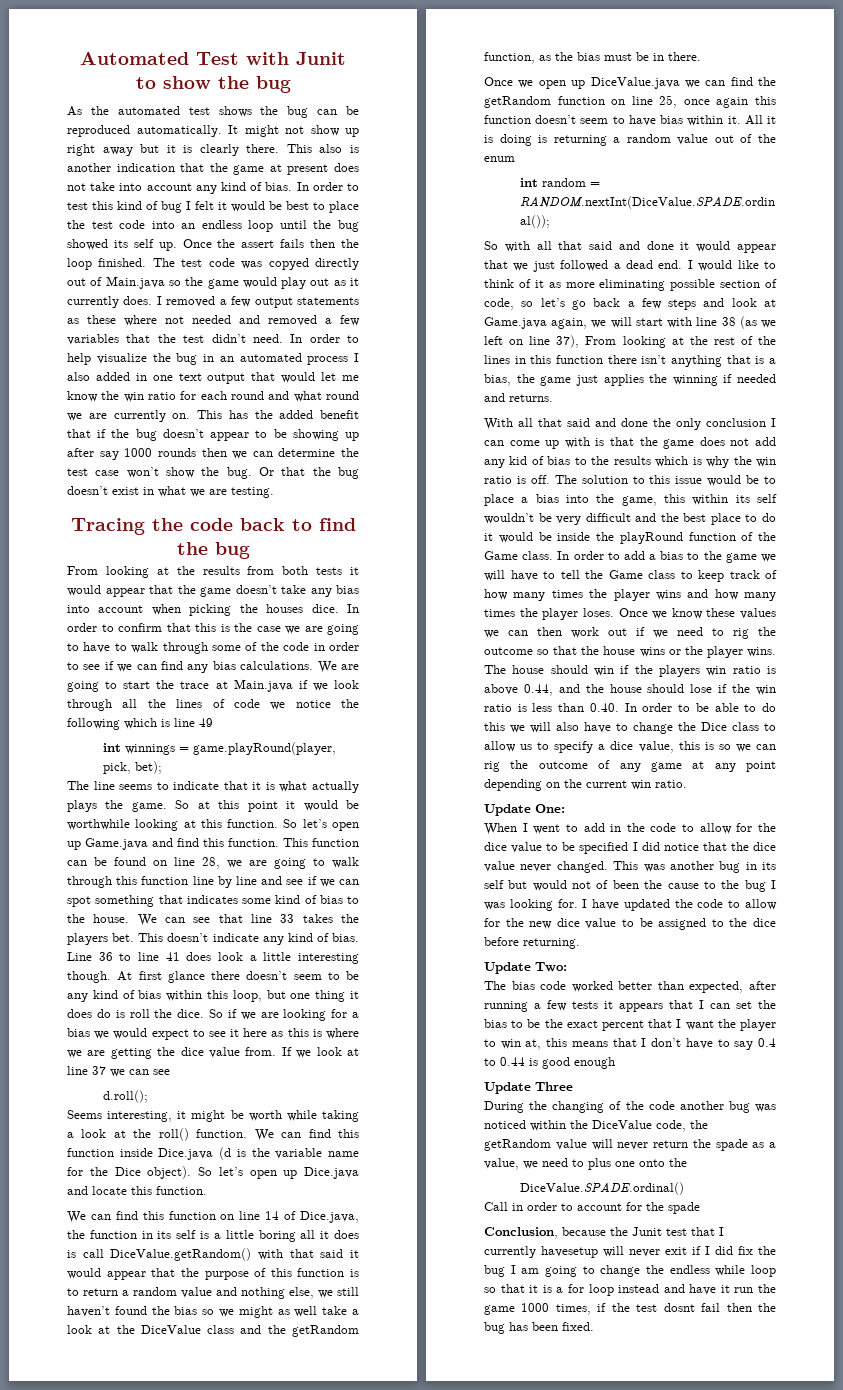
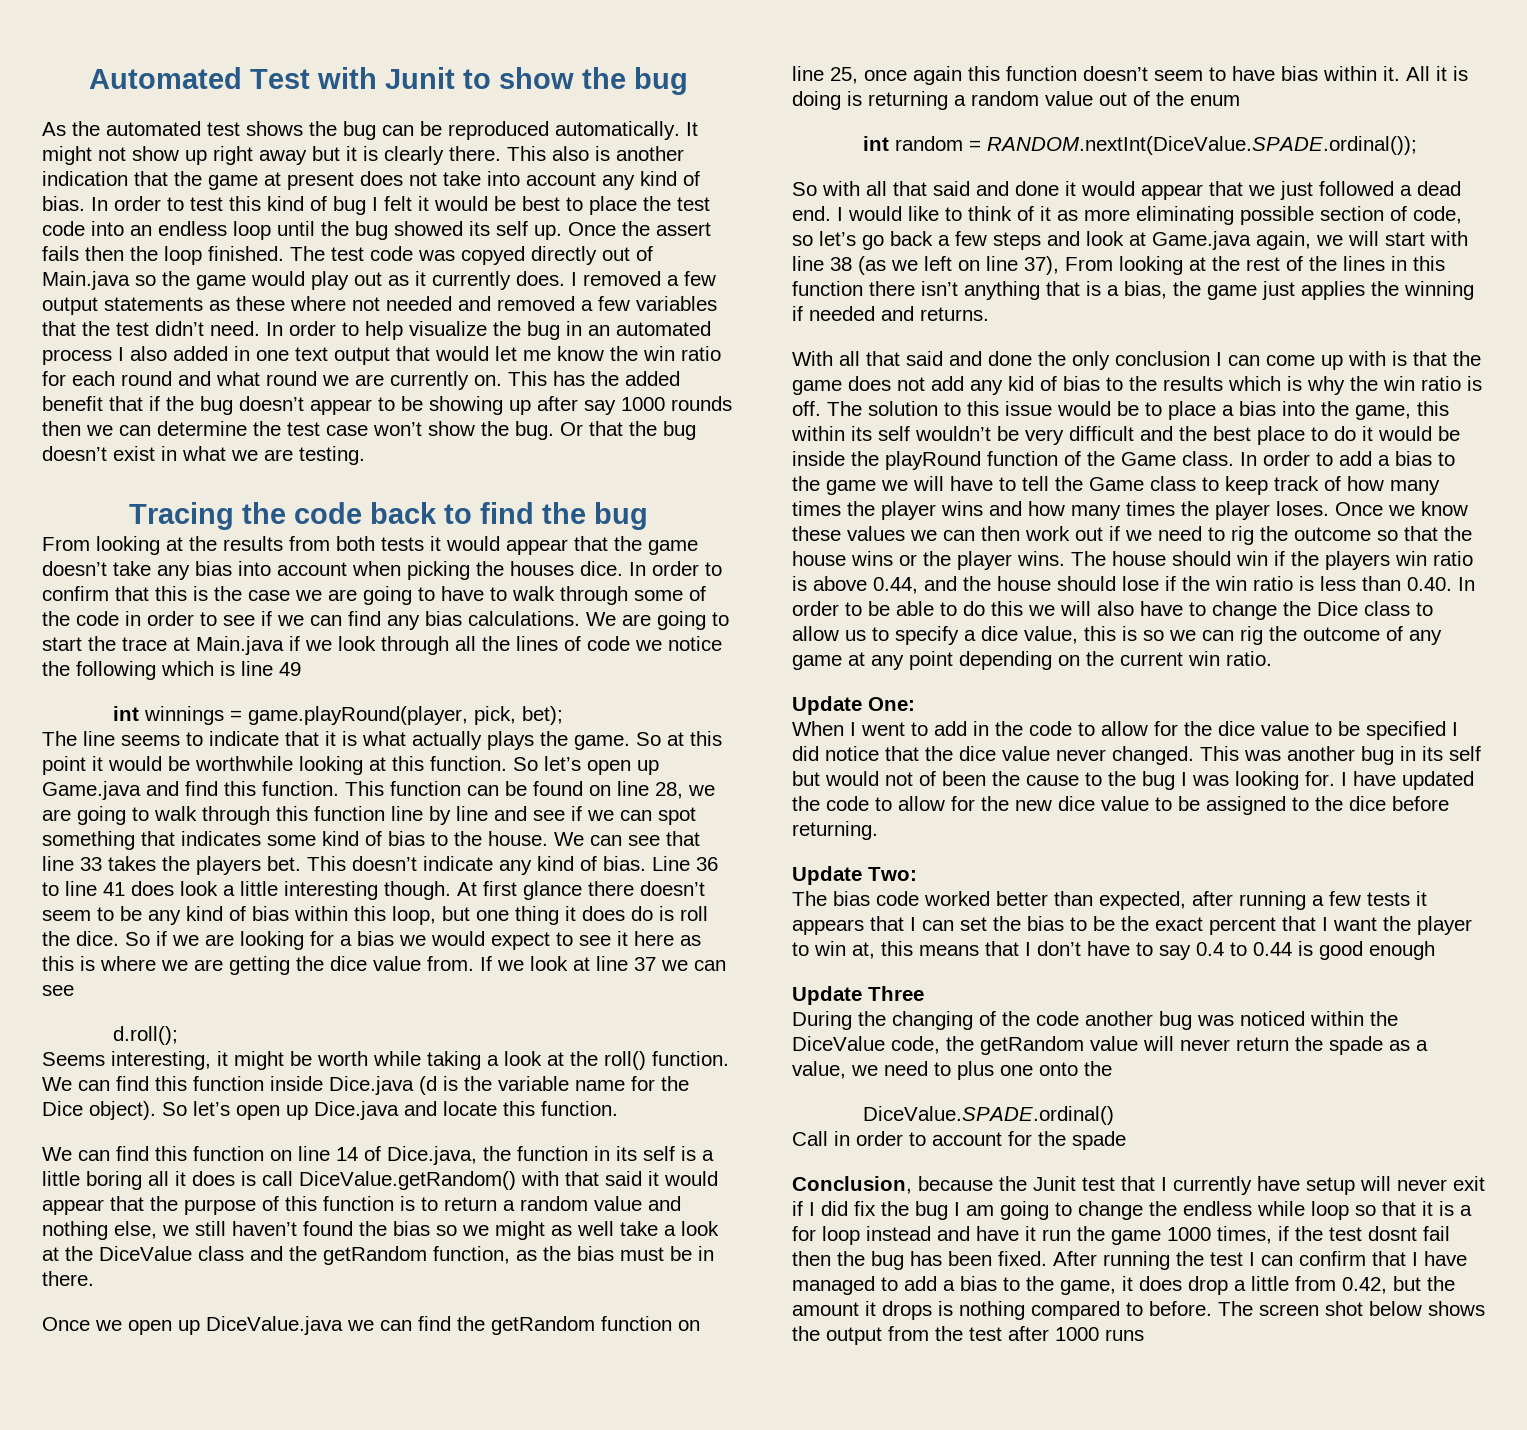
[541,1246,598,1258] havesetup -> [1257,1176,1355,1195] have setup
(594, 1326) none -> [1053,1251,1467,1270] [792,1276,1455,1295] [792,1301,1485,1320] [792,1326,1144,1345] After running the test I can confirm that I have managed to add a bias to the game, it does drop a little from 0.42, but the amount it drops is nothing compared to before. The screen shot below shows the output from the test after 1000 runs

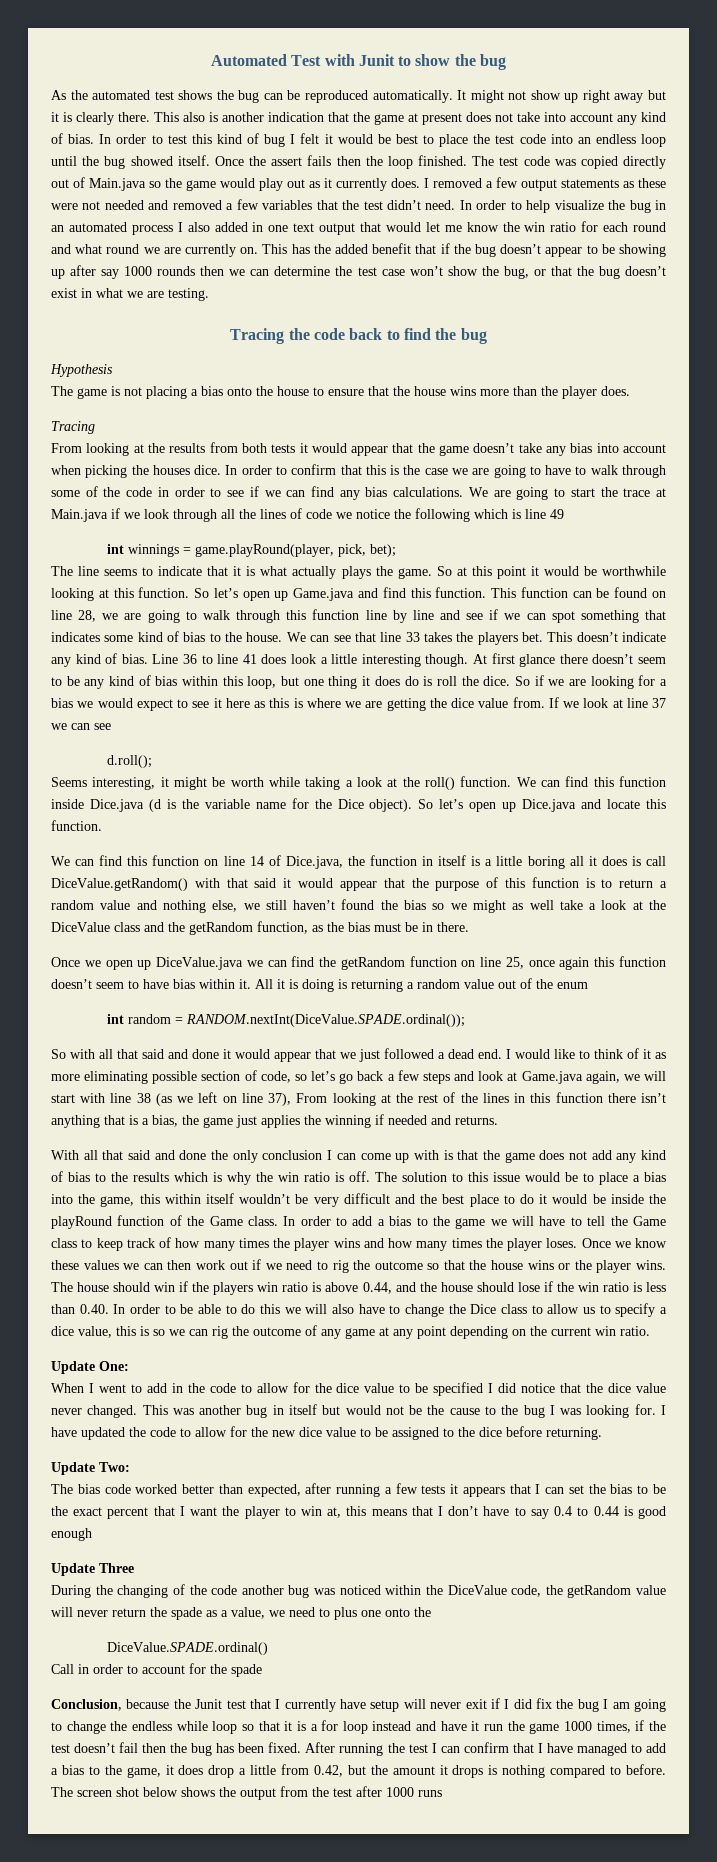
[469,221,562,240] its self up. -> [177,155,210,166] itself.
[461,246,525,265] copyed -> [580,156,618,169] copied
[290,296,346,311] where -> [51,203,78,210] were
[515,421,583,440] bug. Or -> [503,266,546,279] bug, or
(648, 516) none -> [50,364,113,377] [51,386,630,399] [51,421,95,434] // Hypothesis // The game is not placing a bias onto the house to ensure that the house wins more than the player does. // Tracing
[616,1146,675,1161] its self -> [438,855,467,866] itself
[1008,376,1034,391] kid -> [640,1150,666,1160] kind
[851,426,910,441] its self -> [206,1193,234,1204] itself
[1422,746,1481,761] its self -> [289,1404,317,1415] itself
[919,771,986,786] of been -> [409,1405,423,1415] be
[1368,1226,1417,1241] dosnt -> [74,1743,116,1753] doesn’t

